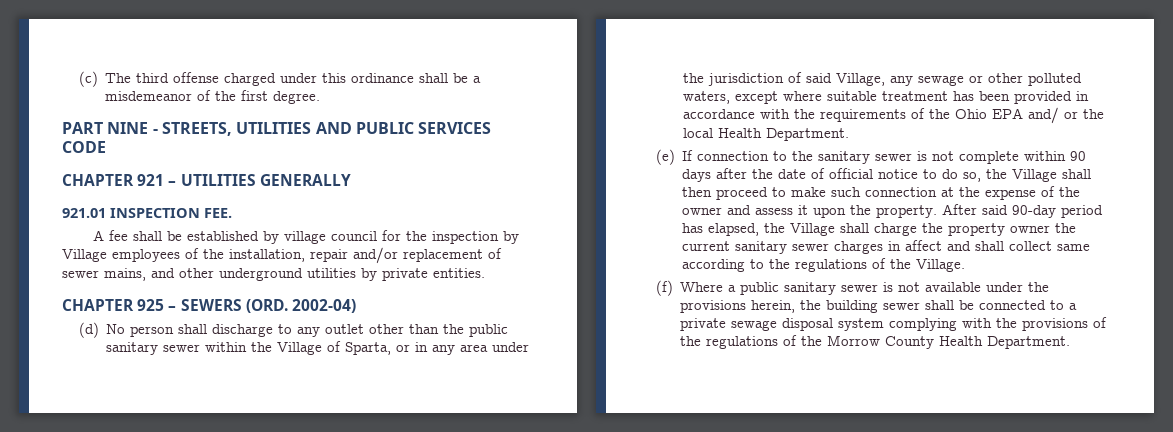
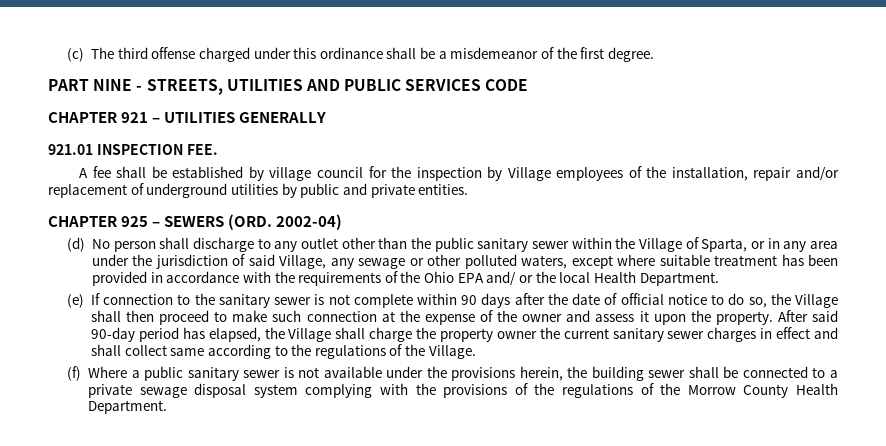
[62,268,214,281] sewer mains, and other -> (144, 189) none
(377, 274) none -> [300,183,367,198] public and
[905,240,943,251] affect -> [776,327,811,339] effect

